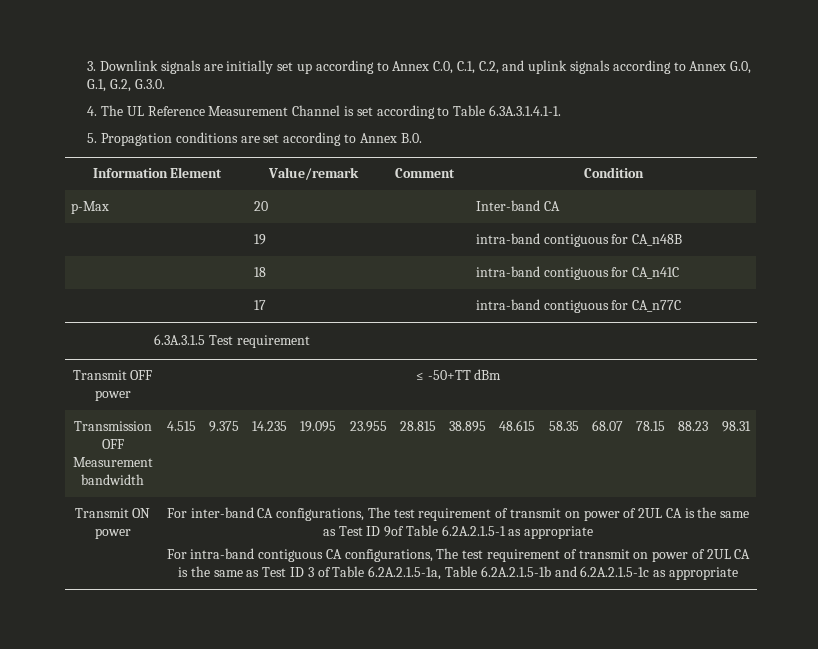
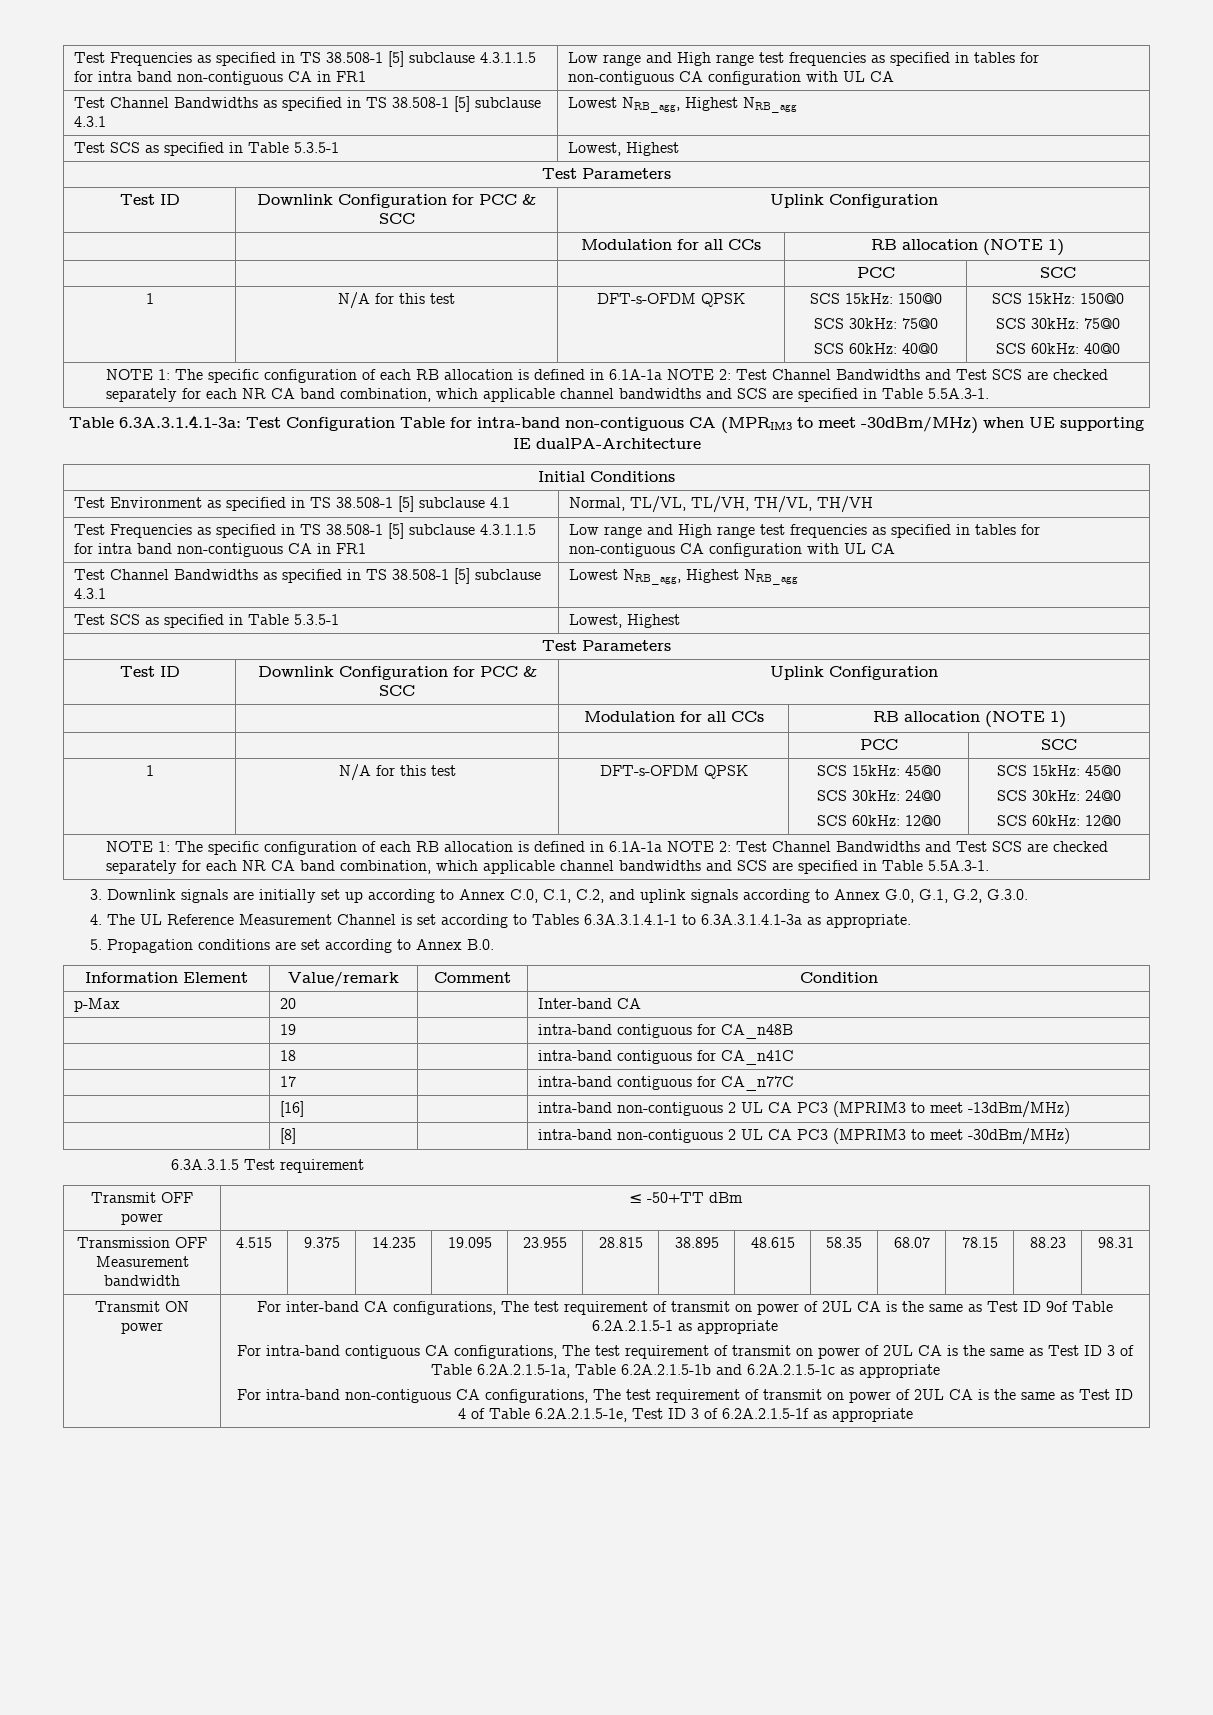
(87, 66) none -> [73,51,536,67] [73,71,366,85] [567,52,1039,66] [567,71,894,85] [73,96,541,112] [73,116,106,127] [567,97,797,113] [73,142,339,156] [567,142,679,156] [542,168,671,179] [119,194,180,205] [257,194,536,208] [378,213,415,224] [769,194,938,208] [581,239,761,250] [870,239,1064,256] [856,267,895,278] [1040,267,1076,278] [145,293,154,304] [338,292,455,309] [597,293,745,307] [809,293,942,304] [813,318,938,329] [813,343,938,354] [992,293,1124,304] [996,318,1120,329] [996,343,1120,354] [106,369,1109,383] [106,388,990,402] [69,415,1144,434] [512,438,701,449] [538,471,675,482] [73,496,510,512] [568,496,873,513] [73,523,536,539] [73,543,366,557] [568,524,1040,538] [568,543,895,557] [73,568,541,584] [73,588,106,599] [568,569,798,585] [73,614,339,628] [568,614,680,628] [542,640,671,651] [119,666,180,677] [257,666,537,680] [379,685,415,696] [770,666,938,680] [583,711,764,722] [872,711,1066,728] [859,739,898,750] [1041,739,1077,750] [145,765,154,776] [338,764,456,781] [599,765,748,779] [816,765,941,776] [816,790,941,801] [816,815,941,826] [997,765,1121,776] [997,790,1121,801] [997,815,1121,826] [106,841,1109,855] [106,860,990,874] Test Frequencies as specified in TS 38.508-1 [5] subclause 4.3.1.1.5 for intra band non-contiguous CA in FR1 | Low range and High range test frequencies as specified in tables for non-contiguous CA configuration with UL CA // Test Channel Bandwidths as specified in TS 38.508-1 [5] subclause 4.3.1 | Lowest NRB_agg, Highest NRB_agg // Test SCS as specified in Table 5.3.5-1 | Lowest, Highest // Test Parameters // Test ID | Downlink Configuration for PCC & SCC | Uplink Configuration // | | Modulation for all CCs | RB allocation (NOTE 1) // | | | PCC | SCC // 1 | N/A for this test | DFT-s-OFDM QPSK | SCS 15kHz: 150@0 // SCS 30kHz: 75@0 // SCS 60kHz: 40@0 | SCS 15kHz: 150@0 // SCS 30kHz: 75@0 // SCS 60kHz: 40@0 // NOTE 1: The specific configuration of each RB allocation is defined in 6.1A-1a NOTE 2: Test Channel Bandwidths and Test SCS are checked separately for each NR CA band combination, which applicable channel bandwidths and SCS are specified in Table 5.5A.3-1. // Table 6.3A.3.1.4.1-3a: Test Configuration Table for intra-band non-contiguous CA (MPRIM3 to meet -30dBm/MHz) when UE supporting IE dualPA-Architecture // Initial Conditions // Test Environment as specified in TS 38.508-1 [5] subclause 4.1 | Normal, TL/VL, TL/VH, TH/VL, TH/VH // Test Frequencies as specified in TS 38.508-1 [5] subclause 4.3.1.1.5 for intra band non-contiguous CA in FR1 | Low range and High range test frequencies as specified in tables for non-contiguous CA configuration with UL CA // Test Channel Bandwidths as specified in TS 38.508-1 [5] subclause 4.3.1 | Lowest NRB_agg, Highest NRB_agg // Test SCS as specified in Table 5.3.5-1 | Lowest, Highest // Test Parameters // Test ID | Downlink Configuration for PCC & SCC | Uplink Configuration // | | Modulation for all CCs | RB allocation (NOTE 1) // | | | PCC | SCC // 1 | N/A for this test | DFT-s-OFDM QPSK | SCS 15kHz: 45@0 // SCS 30kHz: 24@0 // SCS 60kHz: 12@0 | SCS 15kHz: 45@0 // SCS 30kHz: 24@0 // SCS 60kHz: 12@0 // NOTE 1: The specific configuration of each RB allocation is defined in 6.1A-1a NOTE 2: Test Channel Bandwidths and Test SCS are checked separately for each NR CA band combination, which applicable channel bandwidths and SCS are specified in Table 5.5A.3-1. //
[453,105,561,116] Table 6.3A.3.1.4.1-1. -> [532,914,912,928] Tables 6.3A.3.1.4.1-1 to 6.3A.3.1.4.1-3a as appropriate.
(682, 306) none -> [279,1101,304,1117] [537,1101,1070,1118] [279,1128,296,1144] [537,1128,1070,1145] // | [16] | | intra-band non-contiguous 2 UL CA PC3 (MPRIM3 to meet -13dBm/MHz) // | [8] | | intra-band non-contiguous 2 UL CA PC3 (MPRIM3 to meet -30dBm/MHz)
(738, 573) none -> [237,1389,1133,1403] [457,1408,913,1422] // For intra-band non-contiguous CA configurations, The test requirement of transmit on power of 2UL CA is the same as Test ID 4 of Table 6.2A.2.1.5-1e, Test ID 3 of 6.2A.2.1.5-1f as appropriate

